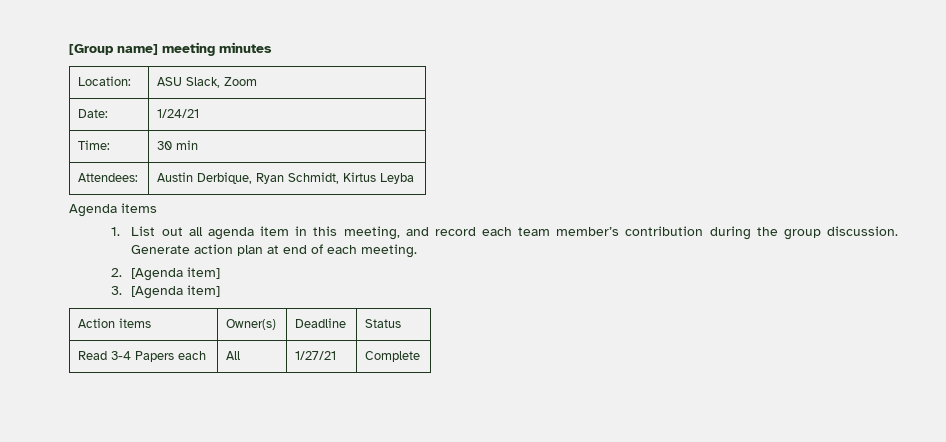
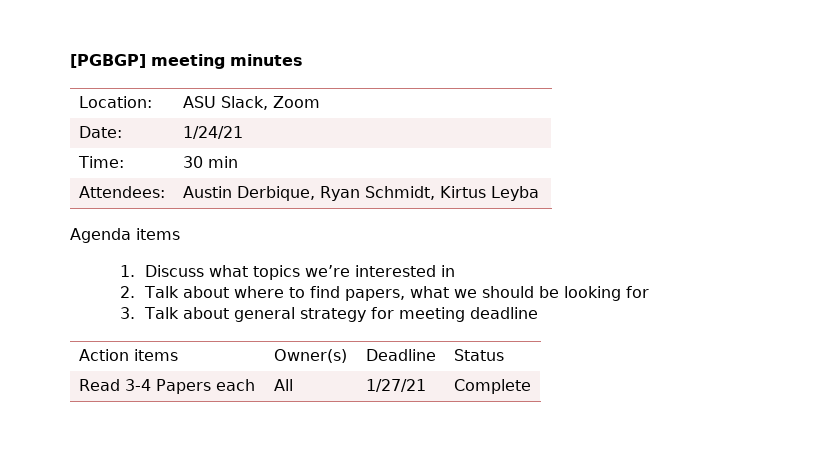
[69,44,158,55] [Group name] -> [70,54,146,68] [PGBGP]
[131,226,899,240] [131,244,418,258] [110,267,221,281] [110,285,221,299] List out all agenda item in this meeting, and record each team member’s contribution during the group discussion. Generate action plan at end of each meeting. // 2. [Agenda item] // 3. [Agenda item] -> [144,265,455,280] [119,286,649,301] [119,307,538,322] Discuss what topics we’re interested in // 2. Talk about where to find papers, what we should be looking for // 3. Talk about general strategy for meeting deadline

